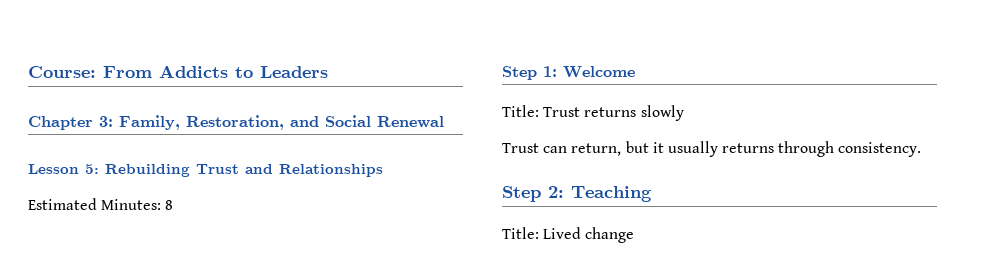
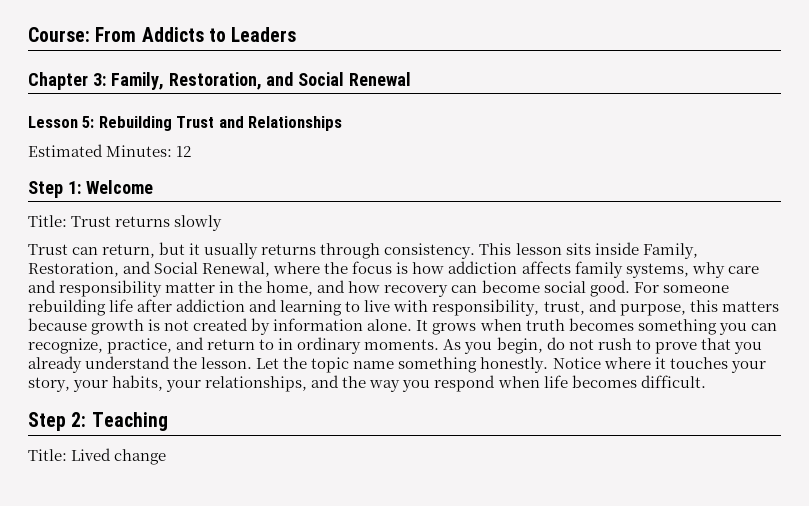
[165,200,174,210] 8 -> [176,146,192,157] 12
(922, 149) none -> [479,242,698,259] [28,261,759,278] [28,280,729,297] [28,299,779,316] [28,318,777,335] [28,337,762,354] [28,356,766,373] [28,375,706,392] This lesson sits inside Family, Restoration, and Social Renewal, where the focus is how addiction affects family systems, why care and responsibility matter in the home, and how recovery can become social good. For someone rebuilding life after addiction and learning to live with responsibility, trust, and purpose, this matters because growth is not created by information alone. It grows when truth becomes something you can recognize, practice, and return to in ordinary moments. As you begin, do not rush to prove that you already understand the lesson. Let the topic name something honestly. Notice where it touches your story, your habits, your relationships, and the way you respond when life becomes difficult.

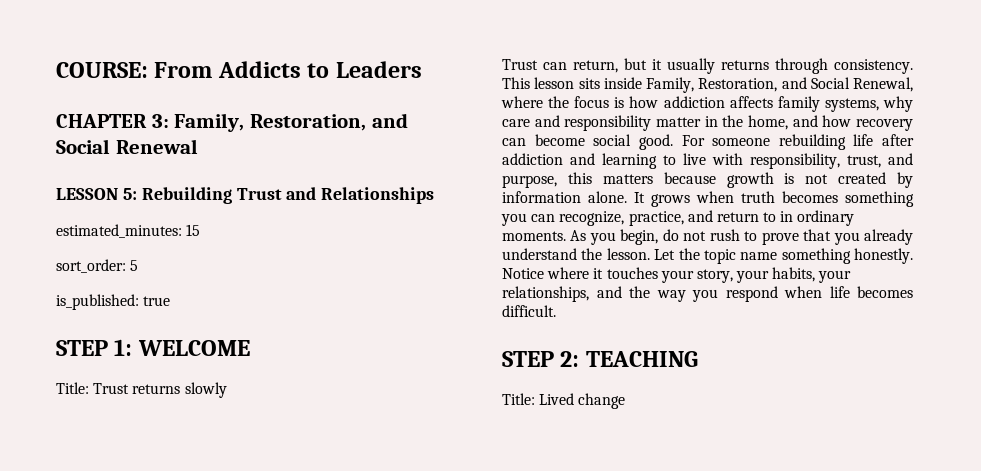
[28,27,90,42] Course: -> [56,62,148,78] COURSE:
[28,72,88,90] Chapter -> [56,114,147,128] CHAPTER
[28,116,78,128] Lesson -> [56,188,118,200] LESSON
[28,144,192,157] [28,180,153,198] Estimated Minutes: 12 // Step 1: Welcome -> [56,224,201,238] [56,259,139,273] [56,294,171,310] [56,339,250,356] estimated_minutes: 15 // sort_order: 5 // is_published: true // STEP 1: WELCOME
[28,412,168,431] Step 2: Teaching -> [502,351,698,367] STEP 2: TEACHING

